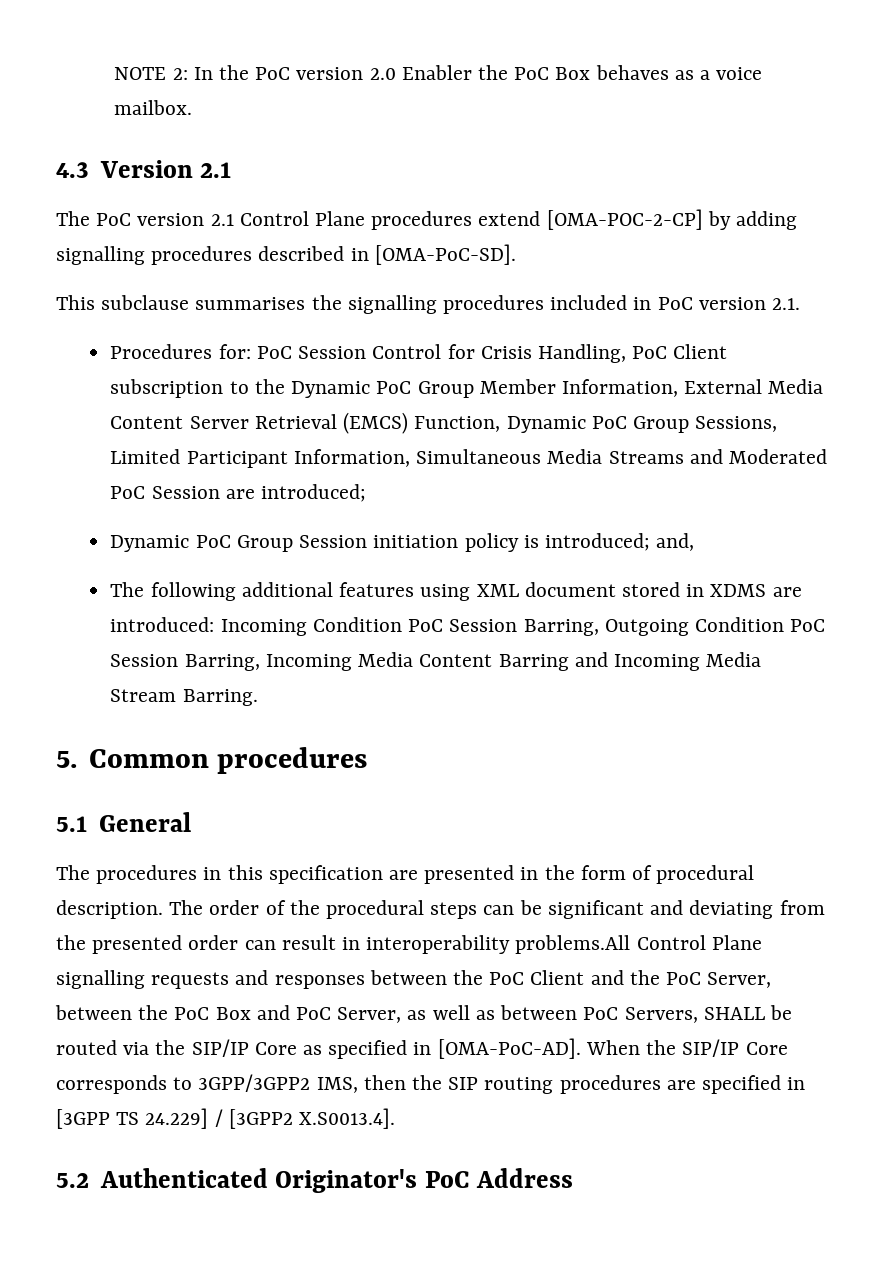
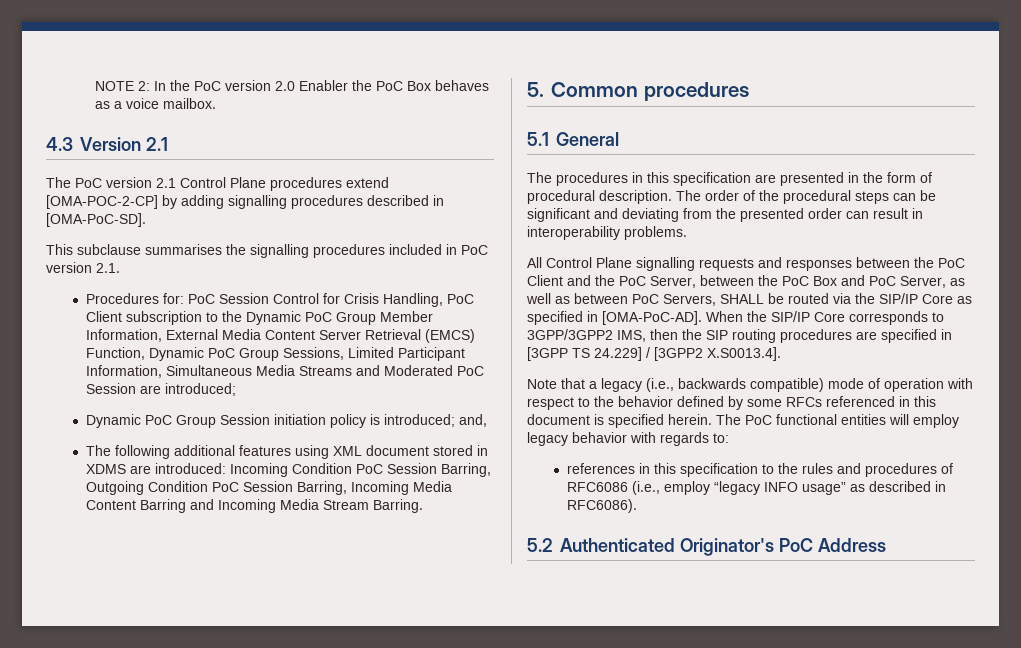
[515,935,631,954] problems.All -> [624,226,687,240] [527,257,542,268] problems. // All
(396, 1118) none -> [527,378,973,392] [527,396,936,410] [527,414,959,428] [527,432,729,446] [566,463,953,477] [566,481,946,495] [566,499,637,513] // Note that a legacy (i.e., backwards compatible) mode of operation with respect to the behavior defined by some RFCs referenced in this document is specified herein. The PoC functional entities will employ legacy behavior with regards to: // references in this specification to the rules and procedures of RFC6086 (i.e., employ “legacy INFO usage” as described in RFC6086).

